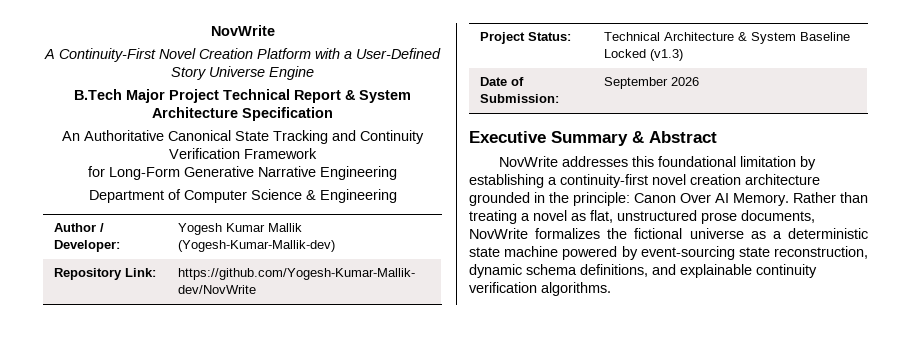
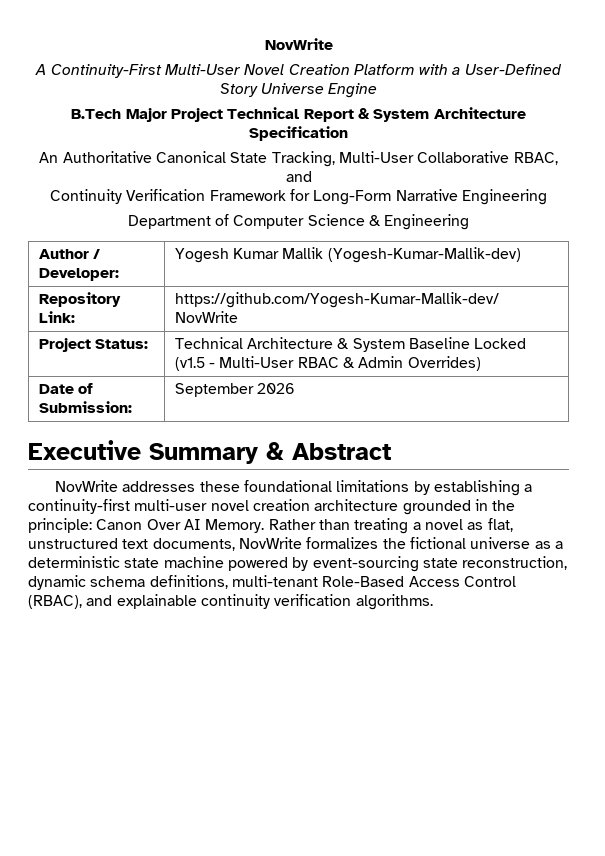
(156, 55) none -> [164,64,241,75] Multi-User
[273,130,356,144] Tracking and -> [271,151,558,167] [285,171,312,182] Tracking, Multi-User Collaborative RBAC, and //
(317, 153) // -> (286, 195) none
[184,166,254,177] Generative -> (392, 197) none
[650,49,684,61] (v1.3) -> [174,356,481,371] (v1.5 - Multi-User RBAC & Admin Overrides)
[631,156,796,167] this foundational limitation -> [199,480,410,492] these foundational limitations
(648, 181) none -> [134,499,208,511] multi-user
[701,212,737,224] prose -> [122,539,149,549] text
(648, 270) none -> [231,575,516,587] [28,595,82,609] multi-tenant Role-Based Access Control (RBAC),

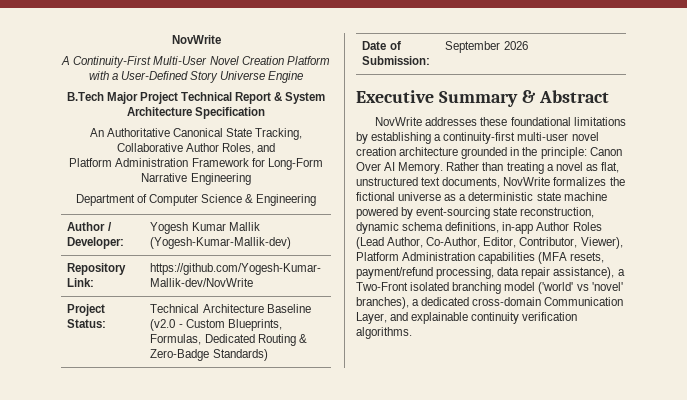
[338,151,558,165] Multi-User Collaborative RBAC, -> [116,143,255,154] Collaborative Author Roles,
[50,189,206,204] Continuity Verification -> [69,158,189,167] Platform Administration
[337,337,527,352] [174,356,481,371] & System Baseline Locked (v1.5 - Multi-User RBAC & Admin Overrides) -> [266,304,311,313] [150,319,282,331] [150,334,307,346] [150,349,268,361] Baseline (v2.0 - Custom Blueprints, Formulas, Dedicated Routing & Zero-Badge Standards)
[231,575,516,587] [28,595,82,609] multi-tenant Role-Based Access Control (RBAC), -> [502,222,602,234] [356,237,623,249] [356,252,605,264] [356,267,625,279] [356,282,623,294] [356,297,624,309] [356,312,387,324] in-app Author Roles (Lead Author, Co-Author, Editor, Contributor, Viewer), Platform Administration capabilities (MFA resets, payment/refund processing, data repair assistance), a Two-Front isolated branching model ('world' vs 'novel' branches), a dedicated cross-domain Communication Layer,

